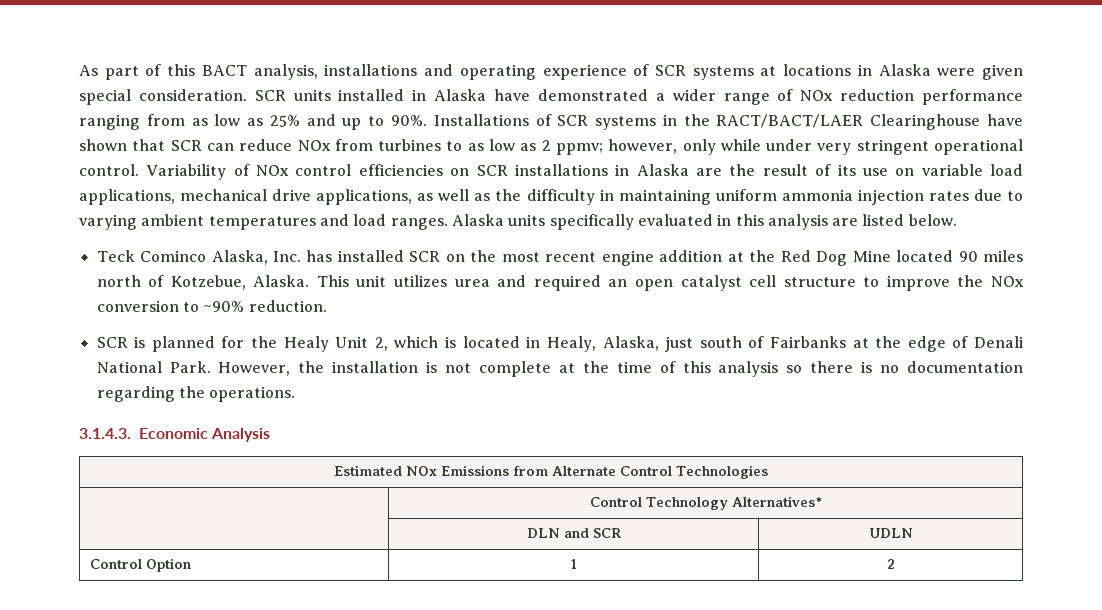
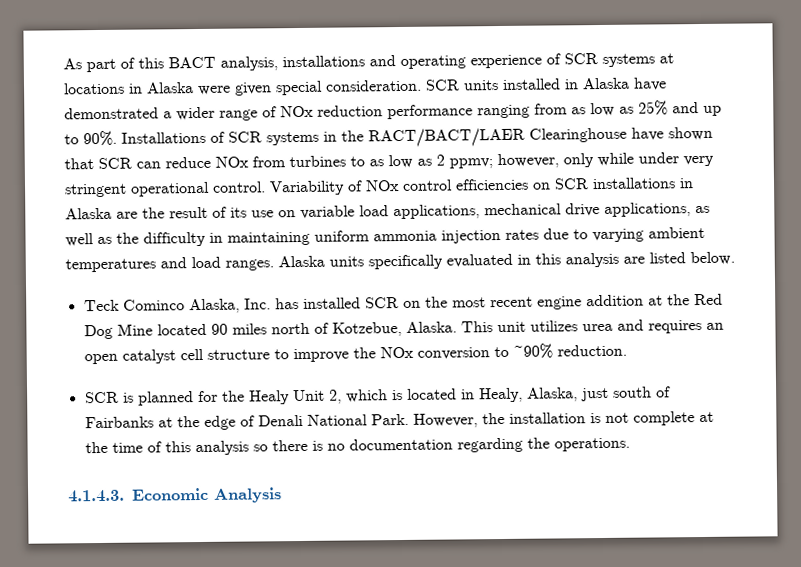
[533,275,601,291] required -> [647,320,702,334] requires
[79,428,131,439] 3.1.4.3. -> [68,489,125,503] 4.1.4.3.
[334,465,769,479] [589,496,822,510] [526,528,622,538] [868,528,913,538] [89,558,191,572] [570,559,577,569] [886,559,895,569] // Estimated NOx Emissions from Alternate Control Technologies // | Control Technology Alternatives* // | DLN and SCR | UDLN // Control Option | 1 | 2 -> (282, 495) none

